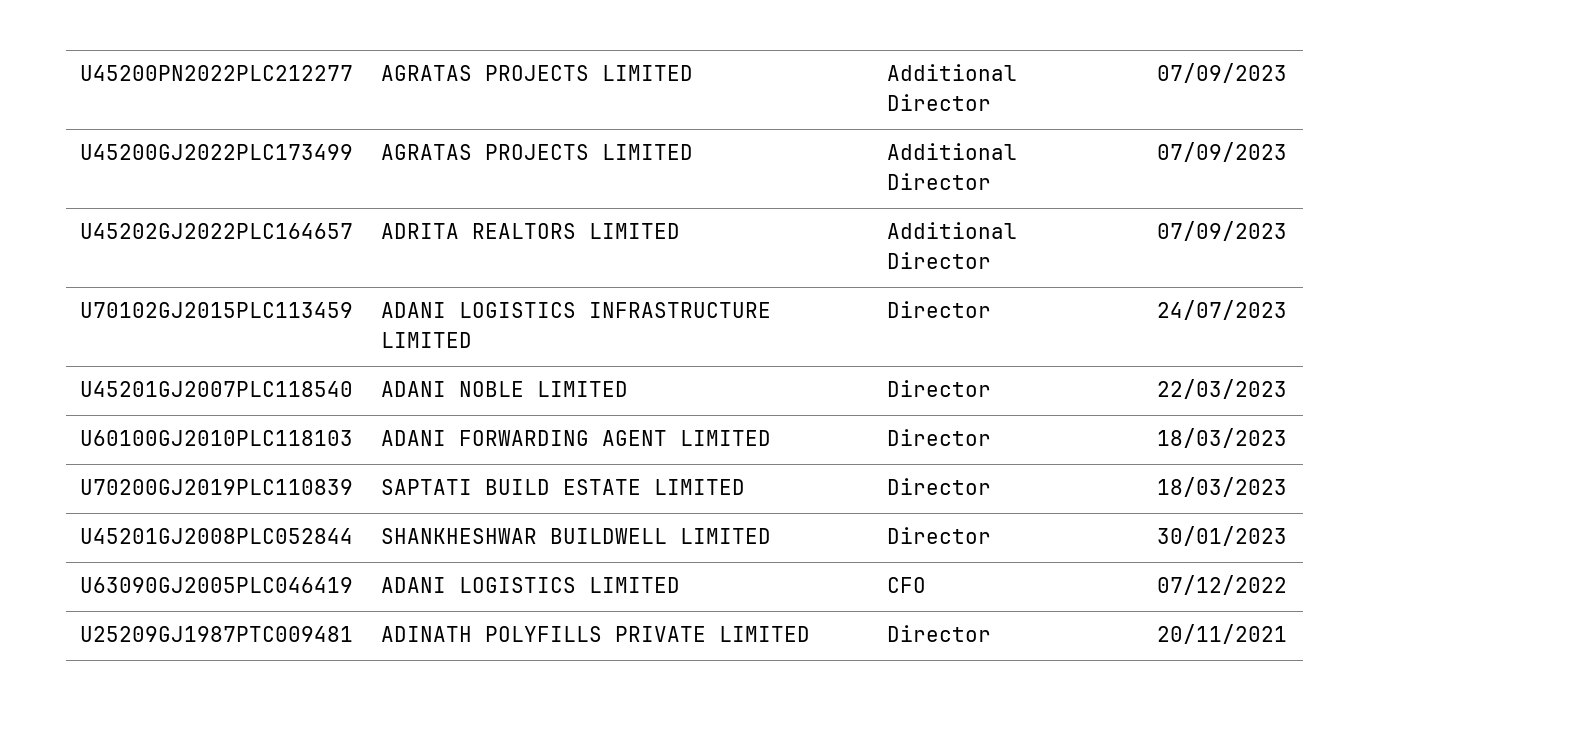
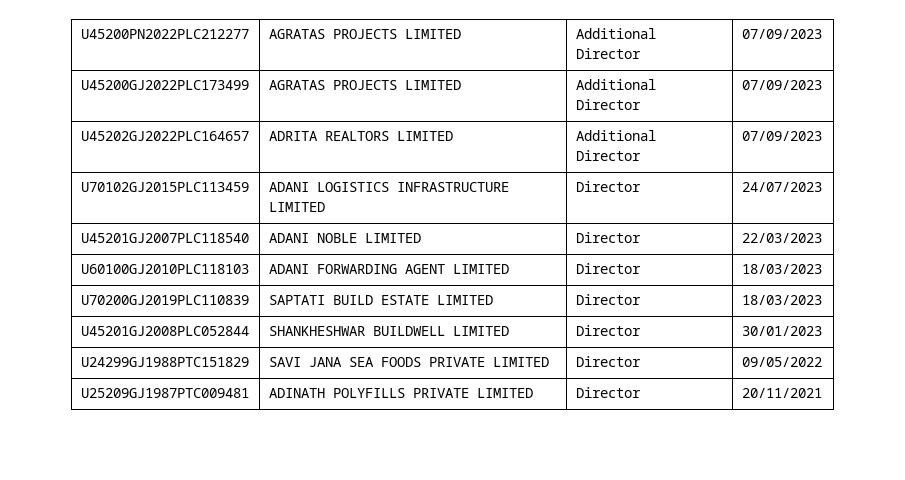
[79,577,353,593] [380,577,680,593] [886,577,926,593] [1156,575,1287,595] U63090GJ2005PLC046419 | ADANI LOGISTICS LIMITED | CFO | 07/12/2022 -> [80,357,249,367] [268,357,549,367] [575,356,641,367] [741,357,822,367] U24299GJ1988PTC151829 | SAVI JANA SEA FOODS PRIVATE LIMITED | Director | 09/05/2022

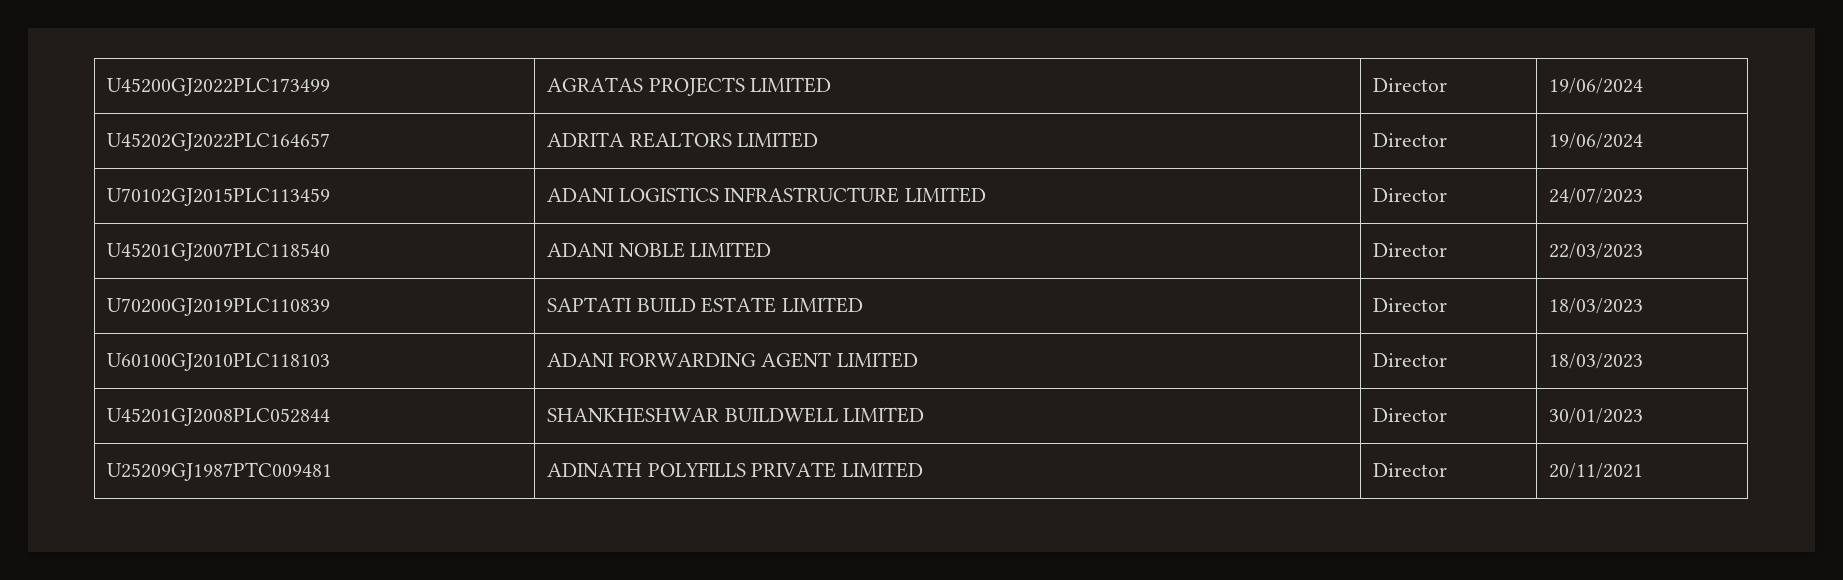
[80,29,249,39] [268,29,461,39] [575,28,656,39] [575,48,641,59] [741,29,822,39] U45200PN2022PLC212277 | AGRATAS PROJECTS LIMITED | Additional Director | 07/09/2023 // -> (106, 87) none
[575,79,656,90] [575,99,641,110] [741,80,822,90] Additional Director | 07/09/2023 -> [1372,78,1447,92] [1548,78,1643,94] Director | 19/06/2024
[575,130,656,141] [575,150,641,161] [741,131,822,141] Additional Director | 07/09/2023 -> [1372,133,1447,147] [1548,133,1643,149] Director | 19/06/2024
[80,264,249,274] [268,264,509,274] [575,263,641,274] [741,264,822,274] [80,295,249,305] [268,295,429,305] U60100GJ2010PLC118103 | ADANI FORWARDING AGENT LIMITED | Director | 18/03/2023 // U70200GJ2019PLC110839 | SAPTATI BUILD ESTATE -> [106,298,330,316] [546,297,864,313] [1372,298,1447,312] [1548,298,1643,314] [106,353,330,371] [546,352,832,368] U70200GJ2019PLC110839 | SAPTATI BUILD ESTATE LIMITED | Director | 18/03/2023 // U60100GJ2010PLC118103 | ADANI FORWARDING AGENT
[80,357,249,367] [268,357,549,367] [575,356,641,367] [741,357,822,367] // U24299GJ1988PTC151829 | SAVI JANA SEA FOODS PRIVATE LIMITED | Director | 09/05/2022 -> (1643, 416) none

